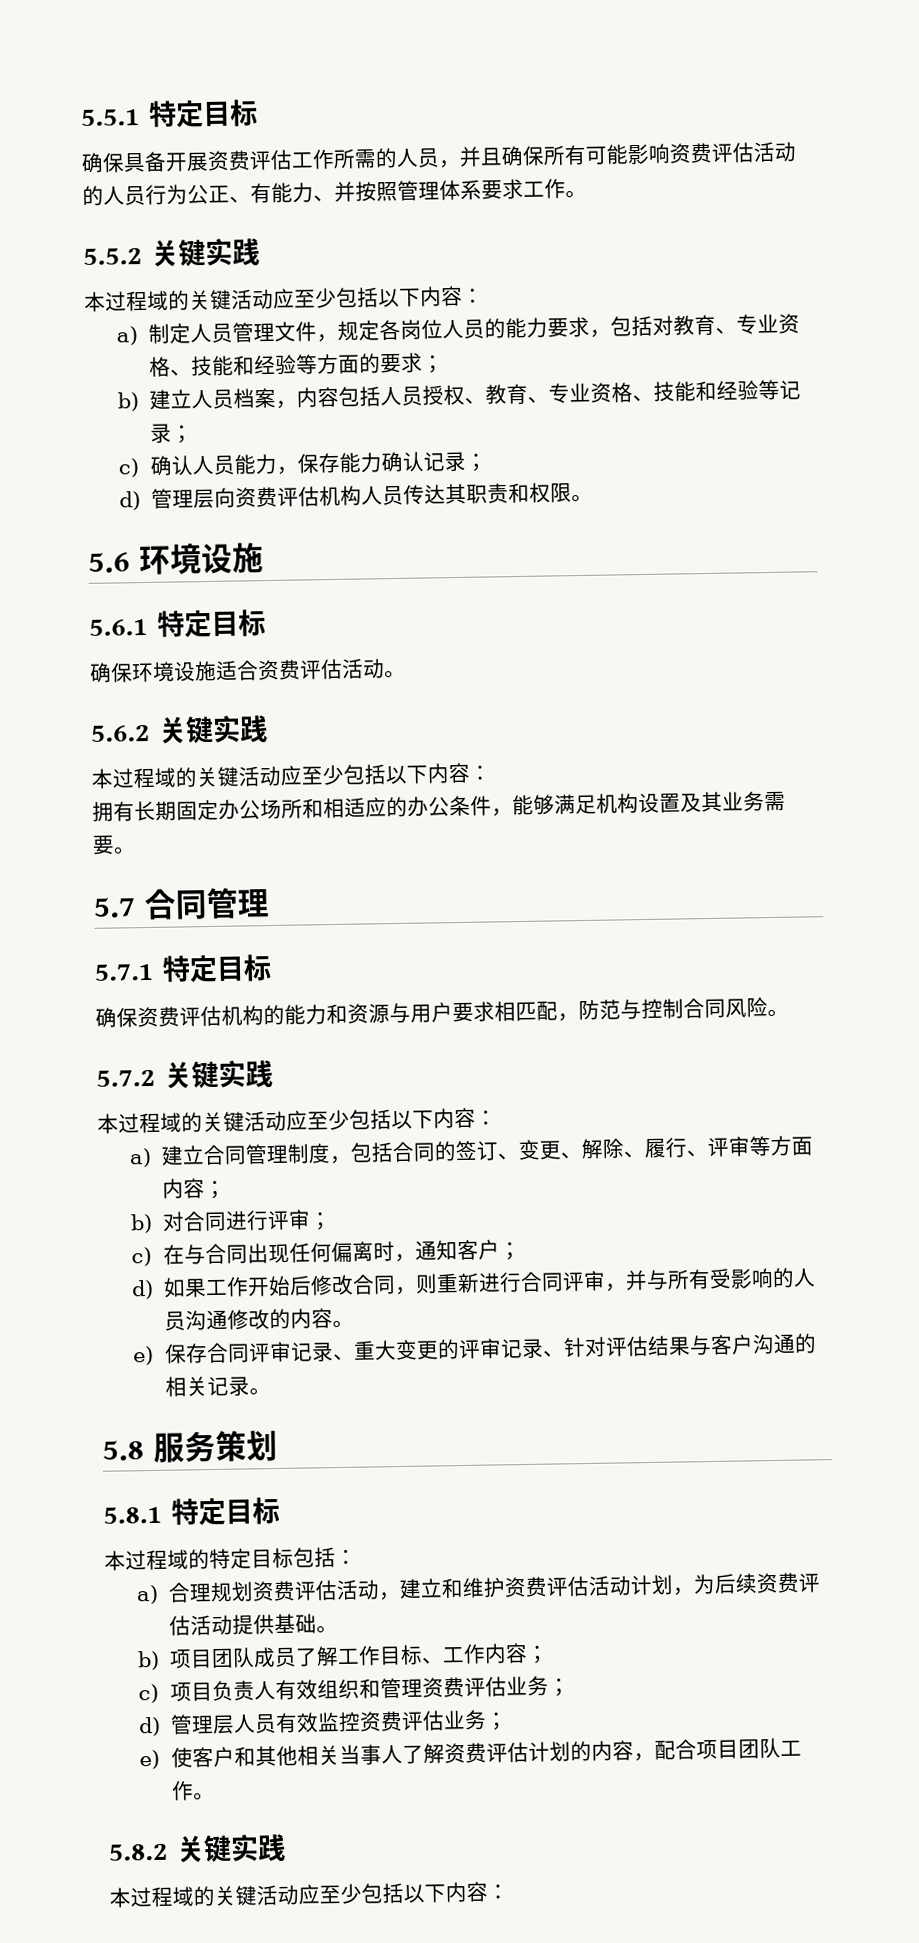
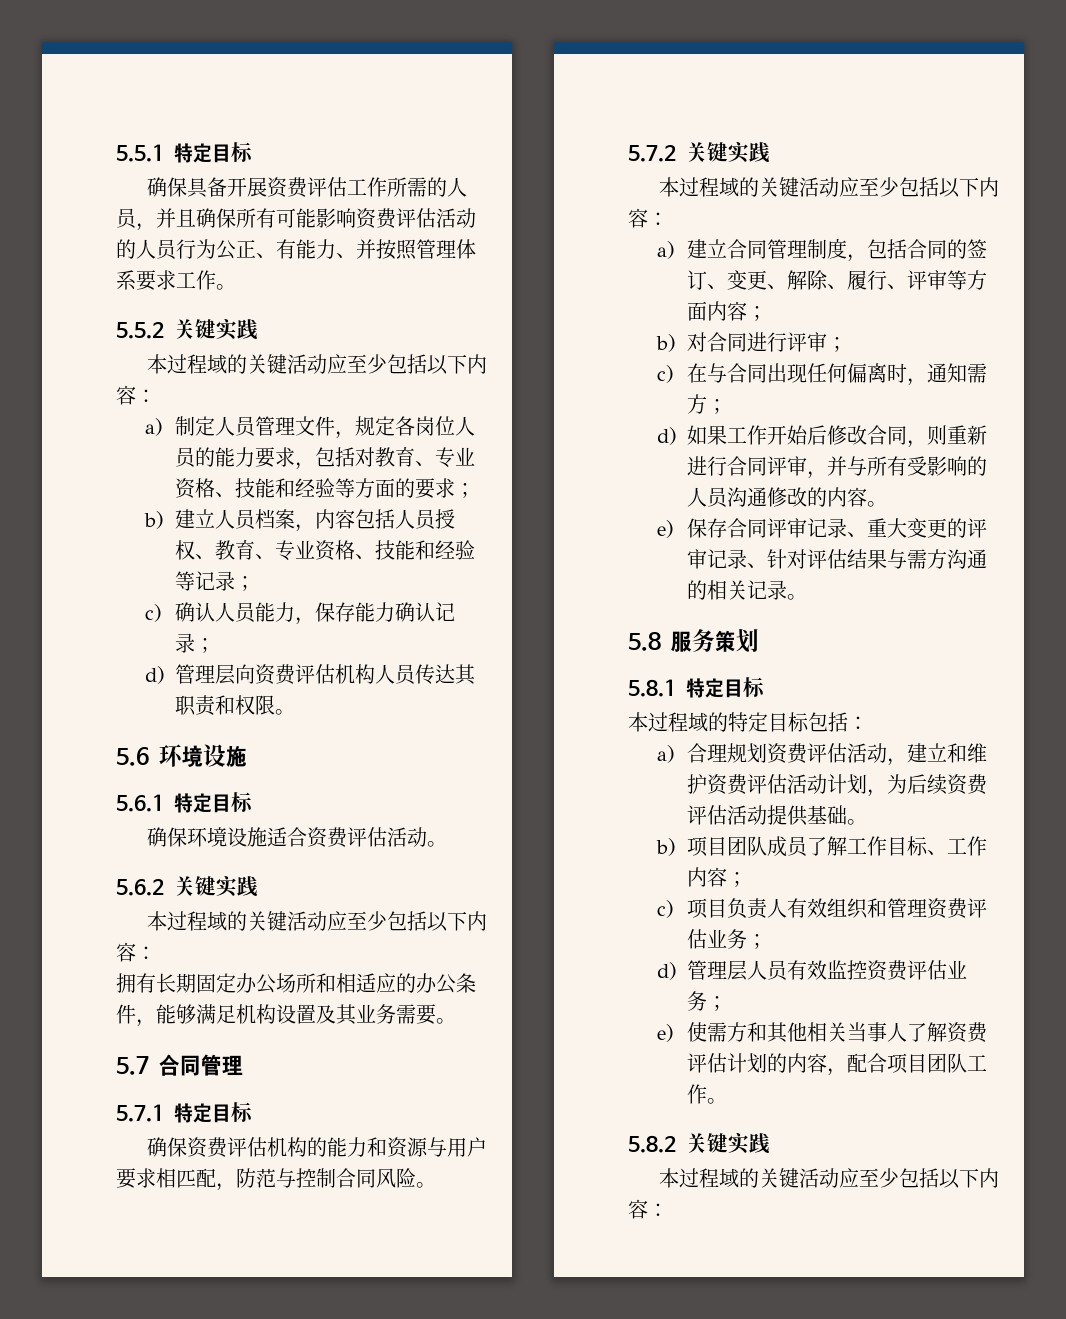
[456,1239,500,1261] 客户 -> [966,363,987,383] [686,394,707,414] 需方
[709,1334,754,1356] 客户 -> [906,549,947,569] 需方
[191,1746,235,1768] 客户 -> [706,1022,747,1042] 需方

